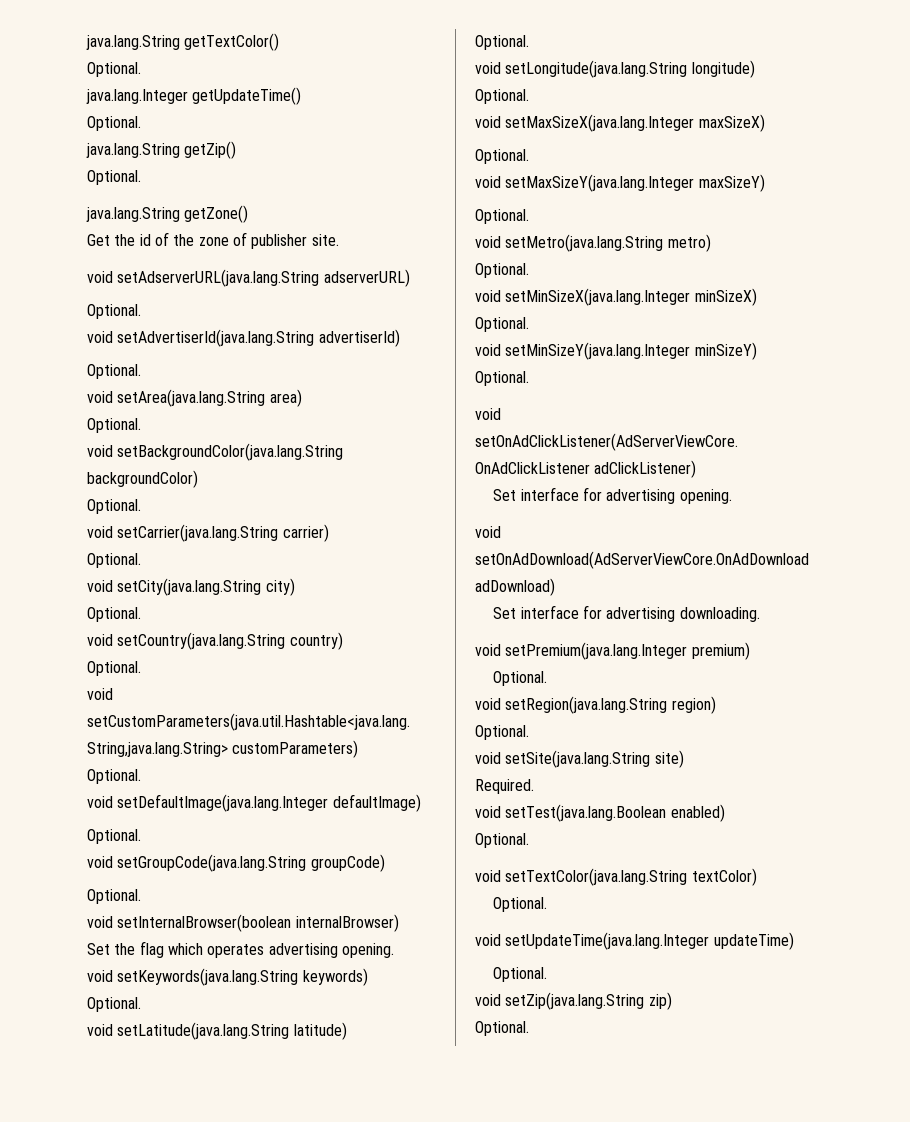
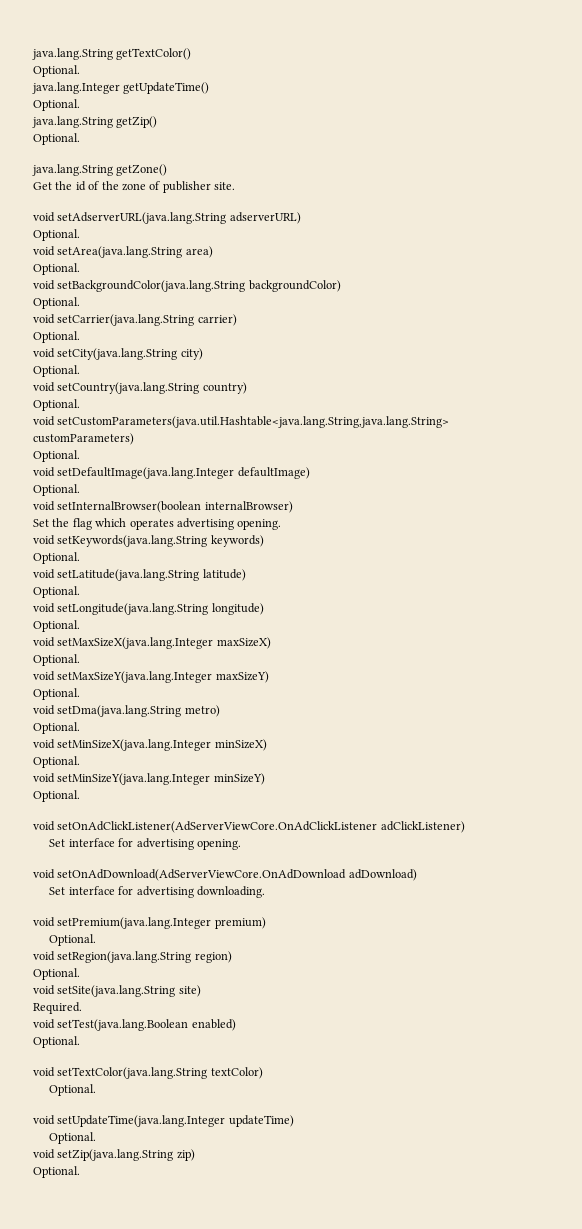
[87,329,400,347] [87,364,141,379] // void setAdvertiserId(java.lang.String advertiserId) // Optional. -> (80, 235) none
[87,854,385,872] [87,889,141,904] // void setGroupCode(java.lang.String groupCode) // Optional. -> (80, 490) none
[505,234,664,252] setMetro(java.lang.String -> [57,705,182,717] setDma(java.lang.String

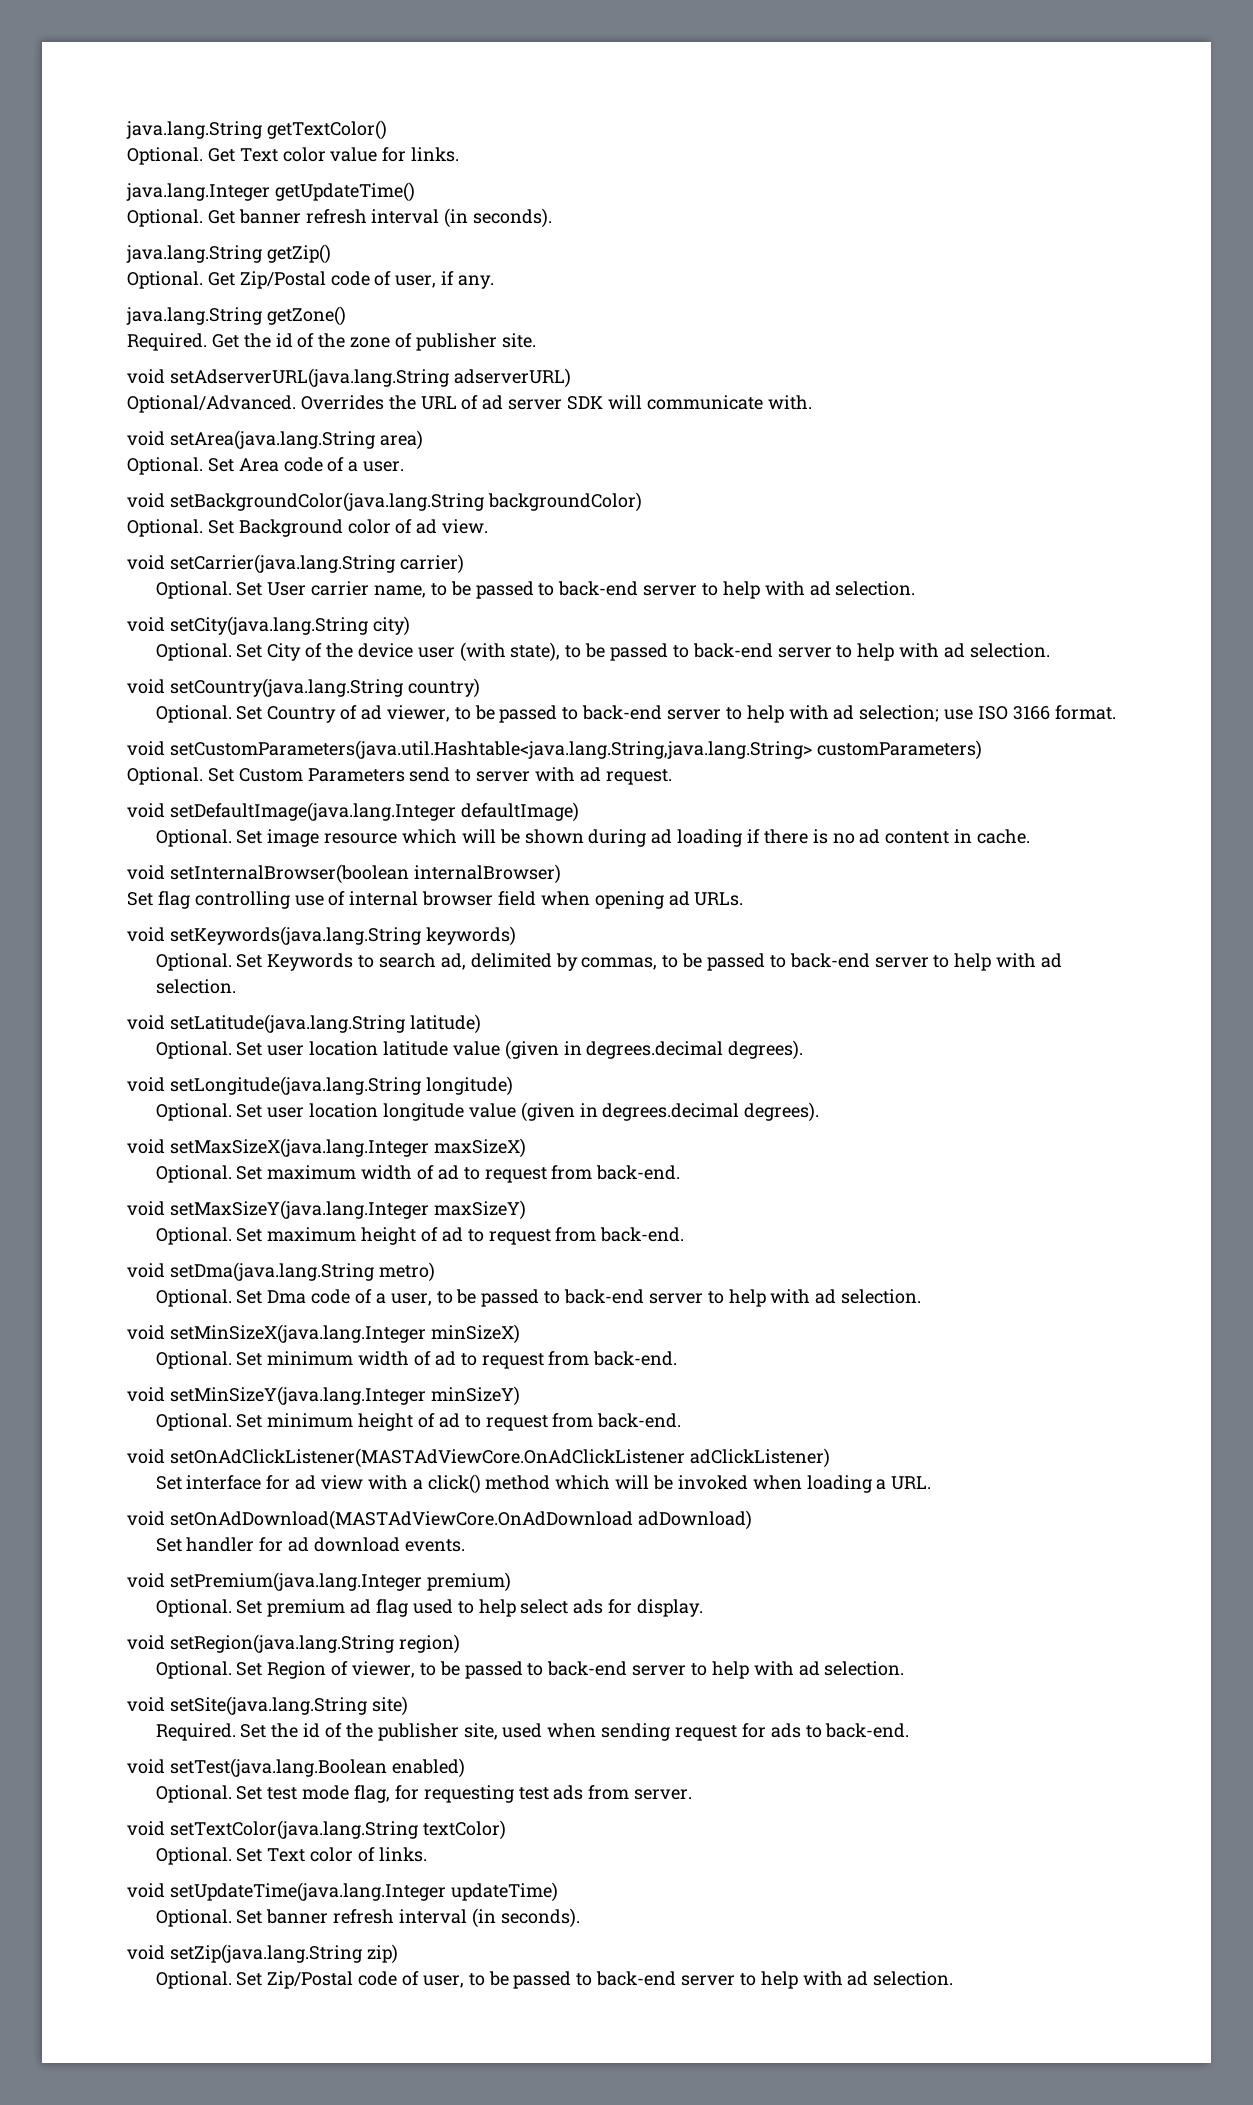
[32,82,210,94] [33,99,80,111] [32,116,158,128] [33,133,80,145] // java.lang.Integer getUpdateTime() // Optional. // java.lang.String getZip() // Optional. -> [207,147,460,162] [126,182,415,202] [127,208,553,228] [126,244,331,264] [127,271,495,289] Get Text color value for links. // java.lang.Integer getUpdateTime() // Optional. Get banner refresh interval (in seconds). // java.lang.String getZip() // Optional. Get Zip/Postal code of user, if any.
(168, 170) none -> [127,333,207,351] Required.
[33,229,80,241] [33,246,213,258] [33,263,80,275] [33,280,341,292] [33,297,80,309] [33,314,237,326] [33,331,80,343] [33,348,203,360] [33,365,80,377] [33,382,247,394] [33,399,80,411] [33,416,450,428] [33,433,134,445] [33,450,80,462] [33,467,310,479] [33,484,80,496] [33,501,293,513] [33,518,282,530] [33,535,264,547] [33,552,80,564] [33,569,246,581] [33,586,80,598] [33,603,264,615] [33,620,80,632] [33,637,271,649] [33,654,80,666] [33,671,269,683] [33,688,80,700] [33,705,220,717] [33,722,80,734] [33,739,267,751] [33,756,80,768] [33,773,265,785] [33,790,80,802] [33,821,378,833] Optional. // void setArea(java.lang.String area) // Optional. // void setBackgroundColor(java.lang.String backgroundColor) // Optional. // void setCarrier(java.lang.String carrier) // Optional. // void setCity(java.lang.String city) // Optional. // void setCountry(java.lang.String country) // Optional. // void setCustomParameters(java.util.Hashtable<java.lang.String,java.lang.String> customParameters) // Optional. // void setDefaultImage(java.lang.Integer defaultImage) // Optional. // void setInternalBrowser(boolean internalBrowser) // Set the flag which operates advertising opening. // void setKeywords(java.lang.String keywords) // Optional. // void setLatitude(java.lang.String latitude) // Optional. // void setLongitude(java.lang.String longitude) // Optional. // void setMaxSizeX(java.lang.Integer maxSizeX) // Optional. // void setMaxSizeY(java.lang.Integer maxSizeY) // Optional. // void setDma(java.lang.String metro) // Optional. // void setMinSizeX(java.lang.Integer minSizeX) // Optional. // void setMinSizeY(java.lang.Integer minSizeY) // Optional. // void setOnAdClickListener(AdServerViewCore.OnAdClickListener -> [127,395,812,413] [127,430,423,450] [127,457,405,475] [127,492,642,512] [127,519,489,537] [127,554,464,574] [155,581,916,599] [127,616,410,636] [155,642,1050,662] [127,678,480,698] [155,705,1116,723] [127,740,982,760] [127,767,672,785] [127,802,579,822] [155,829,1031,847] [127,864,561,884] [127,891,744,909] [127,926,516,946] [155,953,1063,971] [155,979,236,994] [127,1014,481,1034] [155,1040,804,1060] [127,1076,513,1096] [155,1102,820,1122] [127,1138,526,1158] [155,1165,681,1183] [127,1200,526,1220] [155,1227,685,1245] [127,1262,435,1282] [155,1289,922,1307] [127,1324,520,1344] [155,1351,678,1369] [127,1386,520,1406] [155,1413,682,1431] [127,1448,685,1468] Optional/Advanced. Overrides the URL of ad server SDK will communicate with. // void setArea(java.lang.String area) // Optional. Set Area code of a user. // void setBackgroundColor(java.lang.String backgroundColor) // Optional. Set Background color of ad view. // void setCarrier(java.lang.String carrier) // Optional. Set User carrier name, to be passed to back-end server to help with ad selection. // void setCity(java.lang.String city) // Optional. Set City of the device user (with state), to be passed to back-end server to help with ad selection. // void setCountry(java.lang.String country) // Optional. Set Country of ad viewer, to be passed to back-end server to help with ad selection; use ISO 3166 format. // void setCustomParameters(java.util.Hashtable<java.lang.String,java.lang.String> customParameters) // Optional. Set Custom Parameters send to server with ad request. // void setDefaultImage(java.lang.Integer defaultImage) // Optional. Set image resource which will be shown during ad loading if there is no ad content in cache. // void setInternalBrowser(boolean internalBrowser) // Set flag controlling use of internal browser field when opening ad URLs. // void setKeywords(java.lang.String keywords) // Optional. Set Keywords to search ad, delimited by commas, to be passed to back-end server to help with ad selection. // void setLatitude(java.lang.String latitude) // Optional. Set user location latitude value (given in degrees.decimal degrees). // void setLongitude(java.lang.String longitude) // Optional. Set user location longitude value (given in degrees.decimal degrees). // void setMaxSizeX(java.lang.Integer maxSizeX) // Optional. Set maximum width of ad to request from back-end. // void setMaxSizeY(java.lang.Integer maxSizeY) // Optional. Set maximum height of ad to request from back-end. // void setDma(java.lang.String metro) // Optional. Set Dma code of a user, to be passed to back-end server to help with ad selection. // void setMinSizeX(java.lang.Integer minSizeX) // Optional. Set minimum width of ad to request from back-end. // void setMinSizeY(java.lang.Integer minSizeY) // Optional. Set minimum height of ad to request from back-end. // void setOnAdClickListener(MASTAdViewCore.OnAdClickListener
[136,838,241,850] [33,869,347,881] advertising opening. // void setOnAdDownload(AdServerViewCore.OnAdDownload -> [295,1474,932,1494] [127,1510,633,1530] ad view with a click() method which will be invoked when loading a URL. // void setOnAdDownload(MASTAdViewCore.OnAdDownload
[68,886,265,898] interface for advertising downloading. -> [186,1537,465,1552] handler for ad download events.
[33,951,232,963] [33,968,80,980] [33,985,201,997] [33,1002,82,1014] [33,1019,236,1031] [33,1036,80,1048] // void setRegion(java.lang.String region) // Optional. // void setSite(java.lang.String site) // Required. // void setTest(java.lang.Boolean enabled) // Optional. -> [236,1599,703,1617] [127,1634,460,1654] [155,1661,905,1679] [127,1696,408,1716] [155,1723,910,1741] [127,1758,465,1778] [155,1785,693,1803] Set premium ad flag used to help select ads for display. // void setRegion(java.lang.String region) // Optional. Set Region of viewer, to be passed to back-end server to help with ad selection. // void setSite(java.lang.String site) // Required. Set the id of the publisher site, used when sending request for ads to back-end. // void setTest(java.lang.Boolean enabled) // Optional. Set test mode flag, for requesting test ads from server.
(97, 1090) none -> [236,1847,427,1862] Set Text color of links.
[33,1149,195,1161] [33,1166,80,1178] // void setZip(java.lang.String zip) // Optional. -> [236,1908,580,1928] [127,1944,398,1964] [155,1971,954,1989] Set banner refresh interval (in seconds). // void setZip(java.lang.String zip) // Optional. Set Zip/Postal code of user, to be passed to back-end server to help with ad selection.

